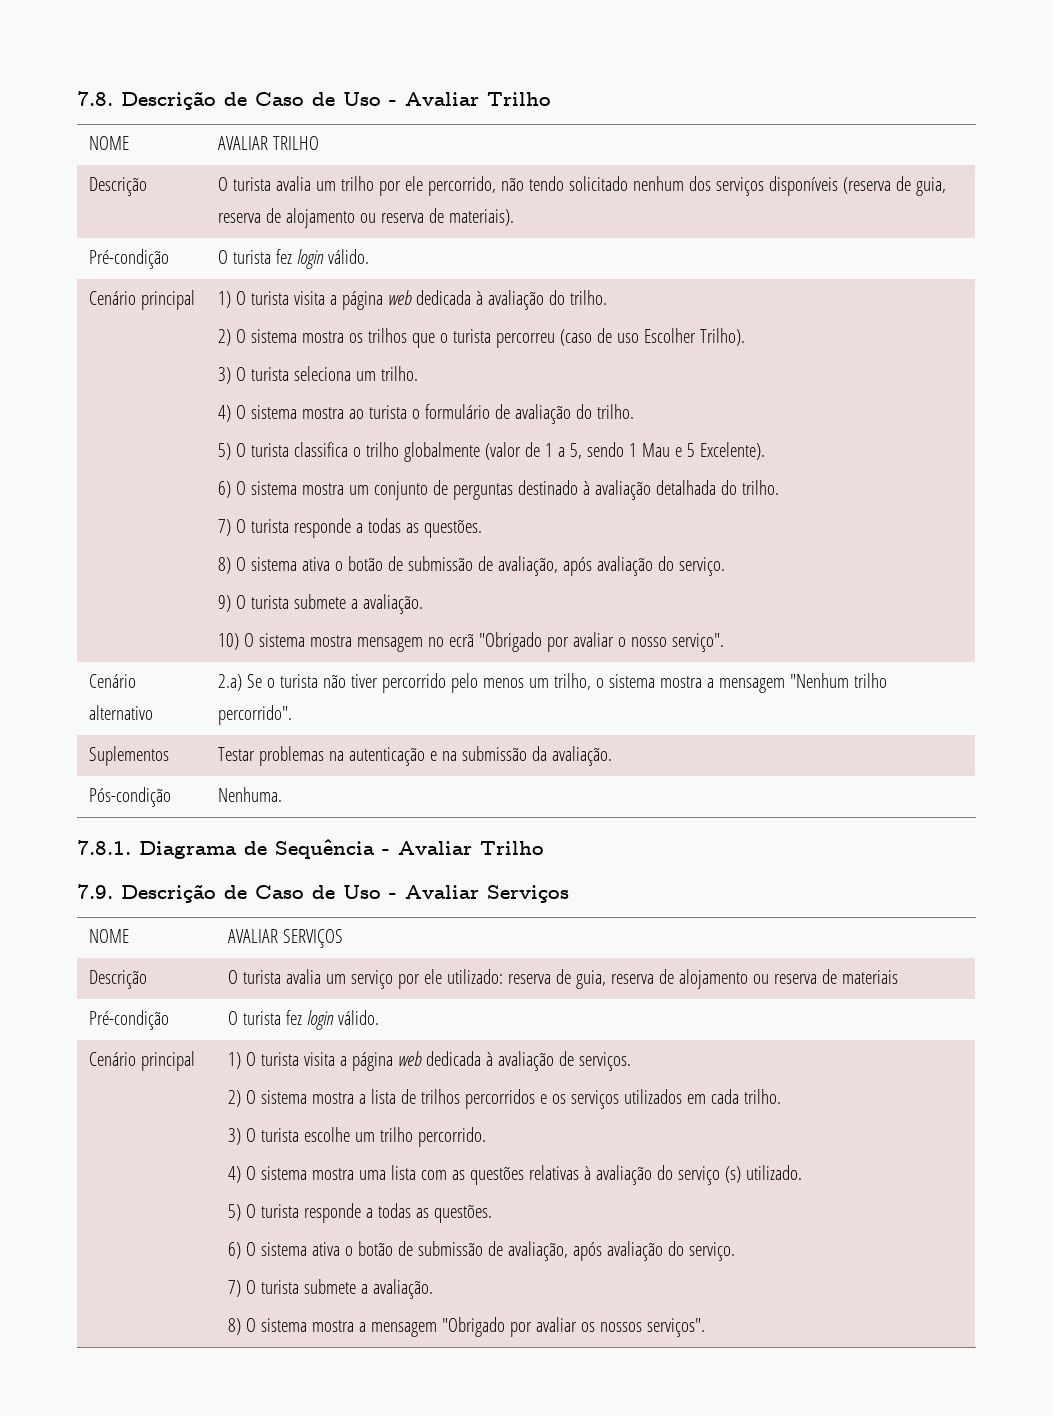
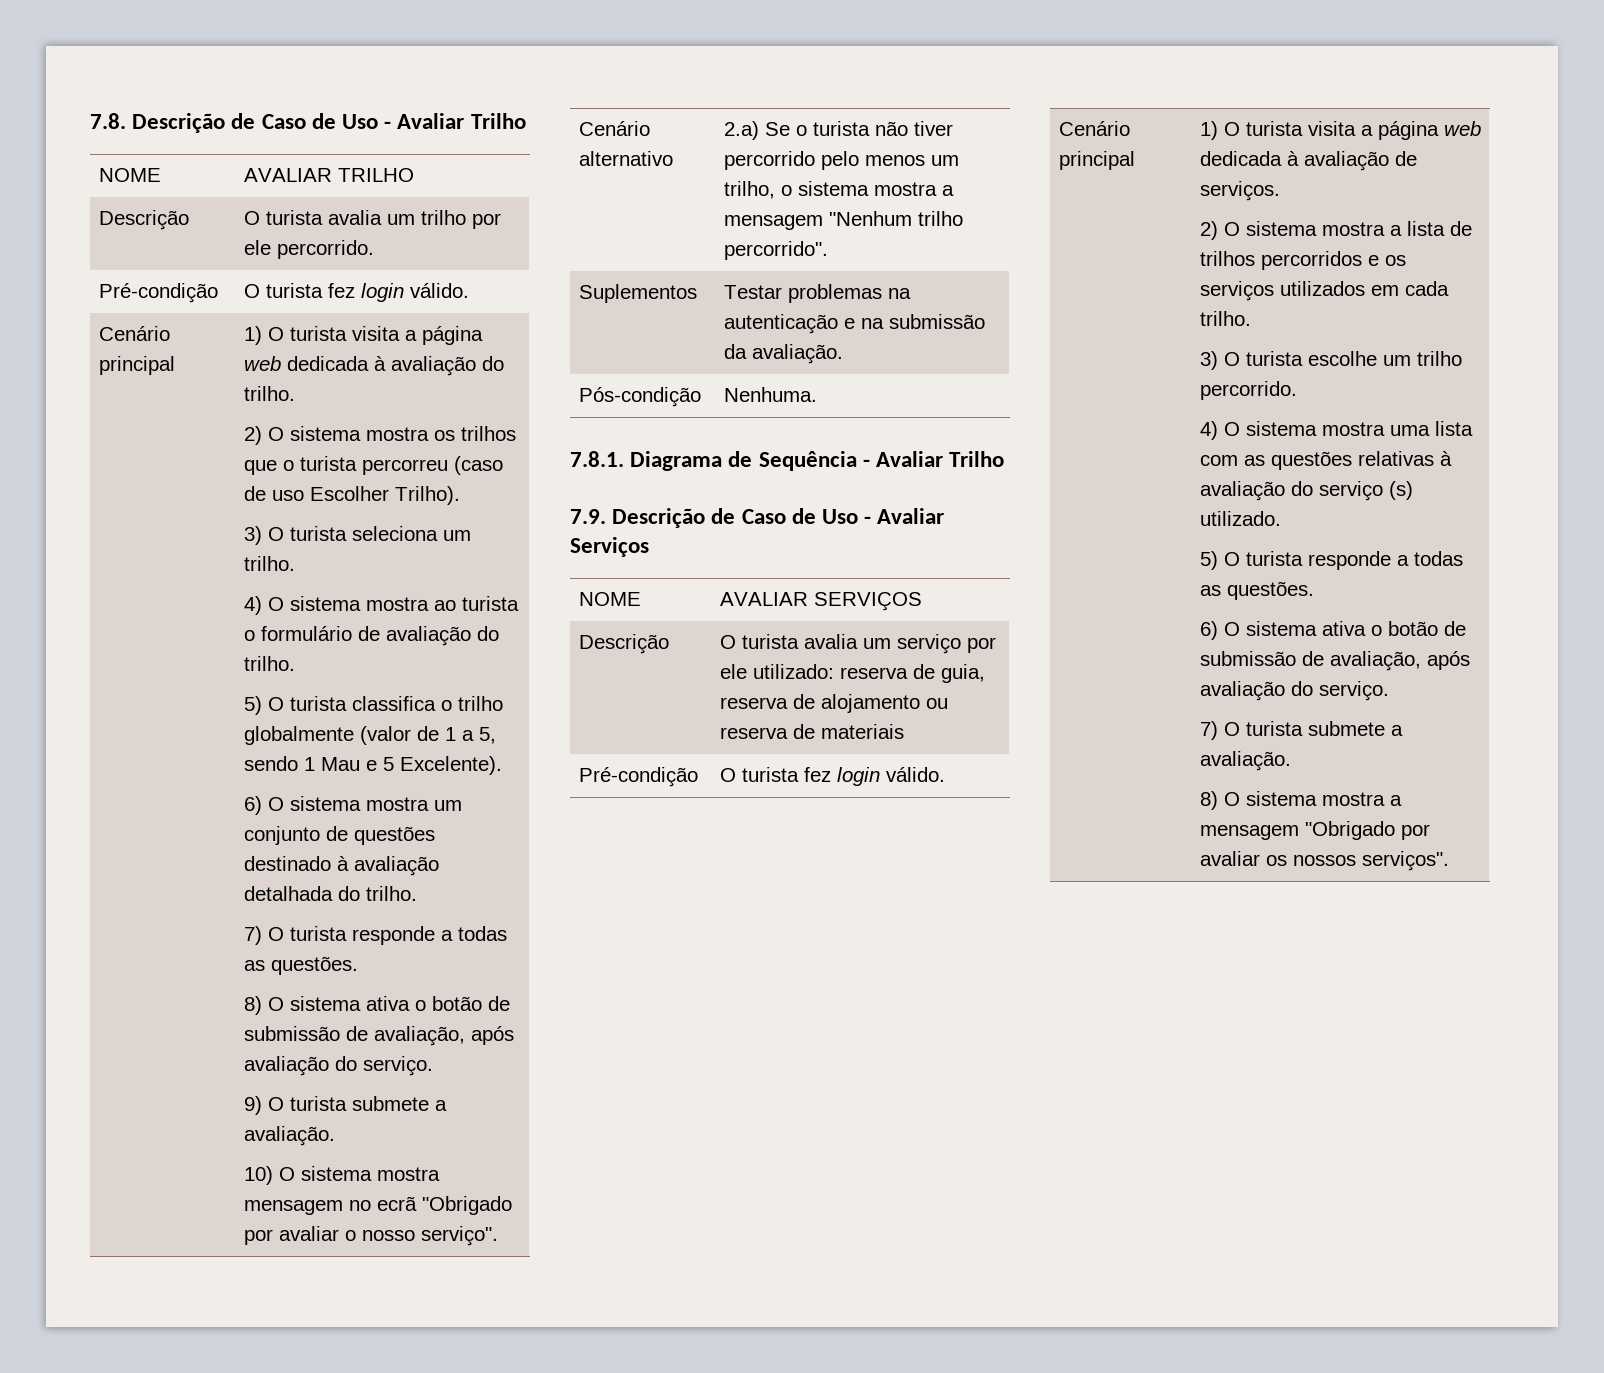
[427,176,946,196] [217,208,514,228] percorrido, não tendo solicitado nenhum dos serviços disponíveis (reserva de guia, reserva de alojamento ou reserva de materiais). -> [276,240,374,259] percorrido.
[452,483,513,500] perguntas -> [353,826,435,845] questões

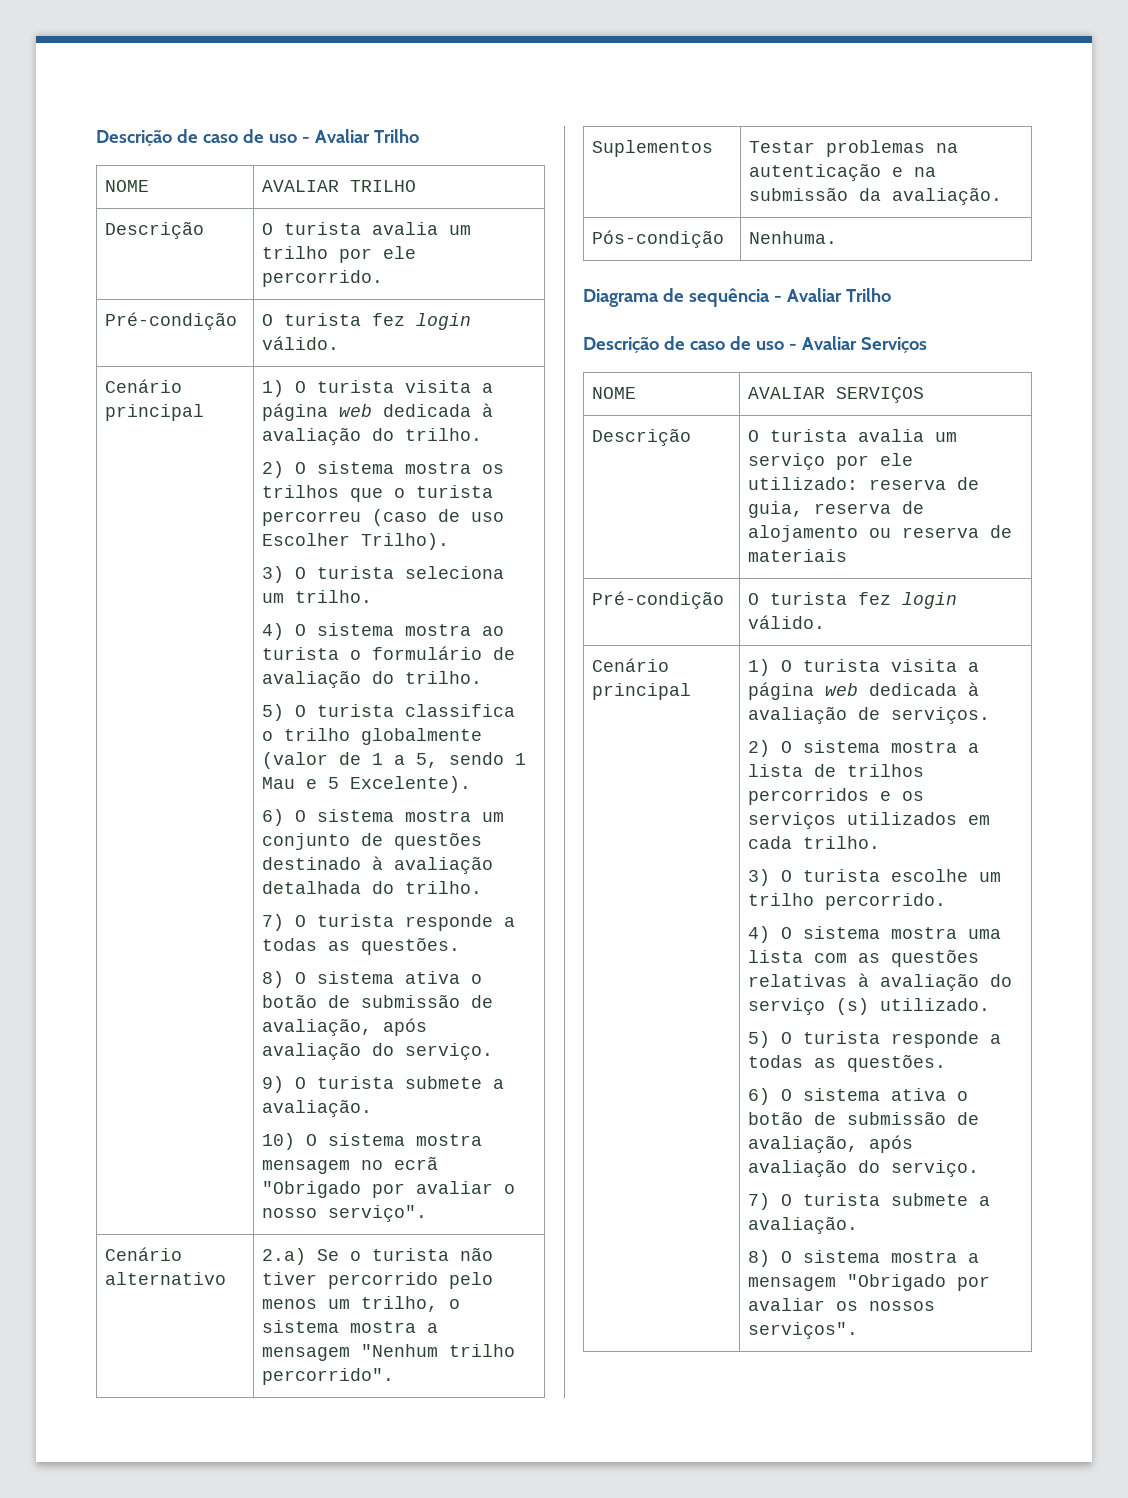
[90,113,379,133] 7.8. Descrição de Caso de Uso -> [96,129,297,146] Descrição de caso de uso
[570,451,624,467] 7.8.1. -> (838, 237) none
[758,451,1005,471] [570,508,859,528] Sequência - Avaliar Trilho // 7.9. Descrição de Caso de Uso -> [688,288,891,307] [583,336,784,353] sequência - Avaliar Trilho // Descrição de caso de uso

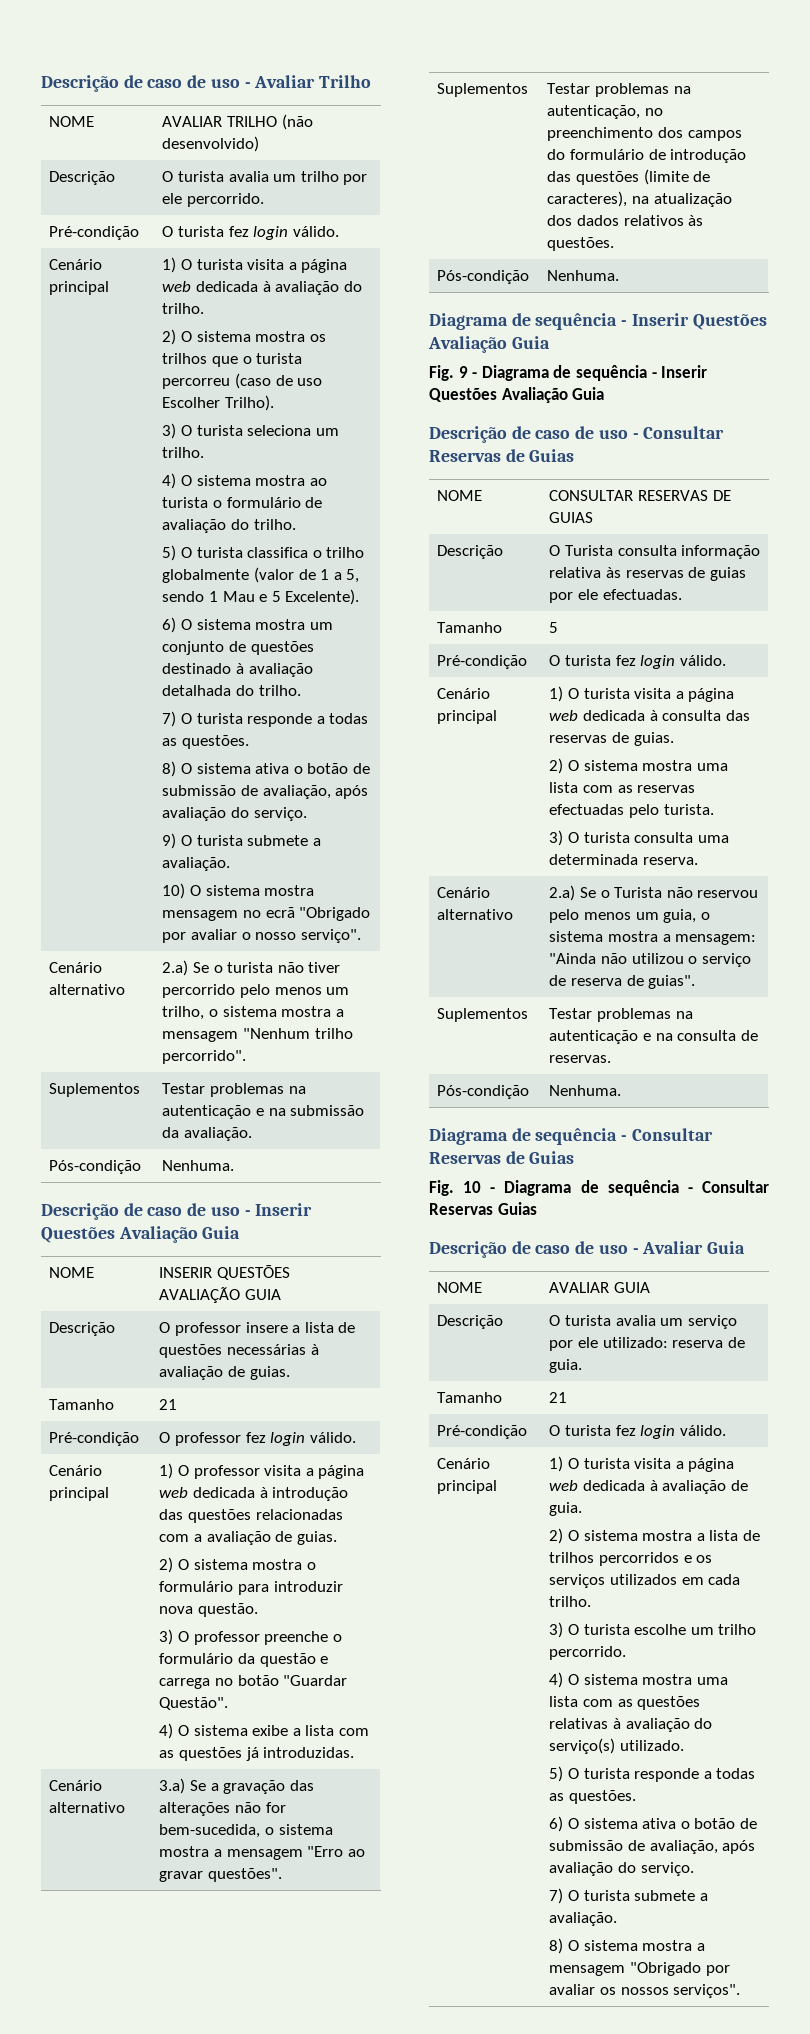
(417, 186) none -> [281,114,313,130] [162,136,260,152] (não desenvolvido)
[583,288,891,307] [583,336,927,353] [592,387,637,399] [748,387,925,403] Diagrama de sequência - Avaliar Trilho // Descrição de caso de uso - Avaliar Serviços // NOME | AVALIAR SERVIÇOS -> [41,1203,313,1220] [41,1226,241,1243] [49,1267,95,1278] [159,1265,290,1280] [159,1287,281,1303] [49,1322,116,1336] [159,1322,356,1336] [159,1344,319,1358] [159,1366,290,1380] [49,1399,115,1410] [159,1399,178,1410] [49,1432,140,1446] [159,1432,356,1446] [49,1465,103,1476] [49,1487,110,1501] [159,1463,365,1479] [159,1487,349,1501] [159,1509,343,1523] [159,1531,337,1545] [159,1557,316,1573] [159,1581,343,1595] [159,1603,258,1617] [159,1629,342,1645] [159,1653,329,1667] [159,1675,348,1689] [159,1697,229,1710] [159,1723,369,1739] [159,1747,355,1761] [49,1780,103,1791] [49,1802,126,1813] [159,1778,314,1794] [159,1802,286,1816] [159,1824,333,1838] [159,1846,365,1860] [159,1868,282,1882] [437,83,529,97] [547,83,691,97] [547,105,663,119] [547,127,742,141] [547,149,747,163] [547,169,711,185] [547,191,732,207] [547,215,704,226] [547,237,615,251] [437,270,530,284] [547,270,620,281] [429,313,767,330] [428,336,550,353] [429,365,708,381] [429,387,605,403] [429,426,725,443] [429,449,575,462] [437,490,483,501] [549,490,731,501] [549,512,594,523] [437,545,504,559] [549,545,761,559] [549,567,746,581] [549,589,682,603] [437,622,503,633] [549,622,559,633] [437,655,528,669] [549,655,726,669] [437,688,491,699] [437,710,498,724] [549,686,735,702] [549,710,750,721] [549,732,674,746] [549,758,728,774] [549,782,696,793] [549,804,714,818] [549,830,729,846] [549,854,698,865] [437,887,491,898] [437,909,514,920] [549,885,759,901] [549,909,710,923] [549,931,757,945] [549,953,751,967] [549,975,696,989] [437,1008,529,1022] [549,1008,693,1022] [549,1030,758,1044] [549,1055,612,1063] [437,1085,530,1099] [549,1085,622,1096] [429,1128,713,1145] [429,1151,575,1164] [429,1180,769,1196] [429,1202,537,1215] [429,1241,746,1258] [437,1282,483,1293] [549,1282,650,1293] Descrição de caso de uso - Inserir Questões Avaliação Guia // NOME | INSERIR QUESTÕES AVALIAÇÃO GUIA // Descrição | O professor insere a lista de questões necessárias à avaliação de guias. // Tamanho | 21 // Pré-condição | O professor fez login válido. // Cenário principal | 1) O professor visita a página web dedicada à introdução das questões relacionadas com a avaliação de guias. // 2) O sistema mostra o formulário para introduzir nova questão. // 3) O professor preenche o formulário da questão e carrega no botão "Guardar Questão". // 4) O sistema exibe a lista com as questões já introduzidas. // Cenário alternativo | 3.a) Se a gravação das alterações não for bem-sucedida, o sistema mostra a mensagem "Erro ao gravar questões". // Suplementos | Testar problemas na autenticação, no preenchimento dos campos do formulário de introdução das questões (limite de caracteres), na atualização dos dados relativos às questões. // Pós-condição | Nenhuma. // Diagrama de sequência - Inserir Questões Avaliação Guia // Fig. 9 - Diagrama de sequência - Inserir Questões Avaliação Guia // Descrição de caso de uso - Consultar Reservas de Guias // NOME | CONSULTAR RESERVAS DE GUIAS // Descrição | O Turista consulta informação relativa às reservas de guias por ele efectuadas. // Tamanho | 5 // Pré-condição | O turista fez login válido. // Cenário principal | 1) O turista visita a página web dedicada à consulta das reservas de guias. // 2) O sistema mostra uma lista com as reservas efectuadas pelo turista. // 3) O turista consulta uma determinada reserva. // Cenário alternativo | 2.a) Se o Turista não reservou pelo menos um guia, o sistema mostra a mensagem: "Ainda não utilizou o serviço de reserva de guias". // Suplementos | Testar problemas na autenticação e na consulta de reservas. // Pós-condição | Nenhuma. // Diagrama de sequência - Consultar Reservas de Guias // Fig. 10 - Diagrama de sequência - Consultar Reservas Guias // Descrição de caso de uso - Avaliar Guia // NOME | AVALIAR GUIA
[748,501,925,518] [748,525,1013,542] [748,549,848,562] guia, reserva de alojamento ou reserva de materiais -> [549,1359,583,1373] [437,1392,503,1403] [549,1392,568,1403] guia. // Tamanho | 21
[891,707,991,724] serviços. -> [549,1502,583,1516] guia.
[748,998,870,1015] serviço (s) -> [549,1738,616,1754] serviço(s)

